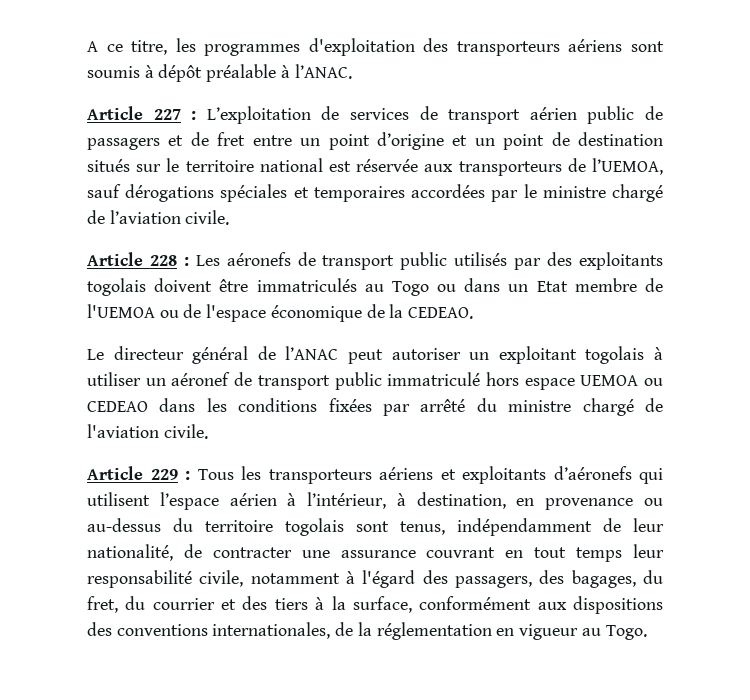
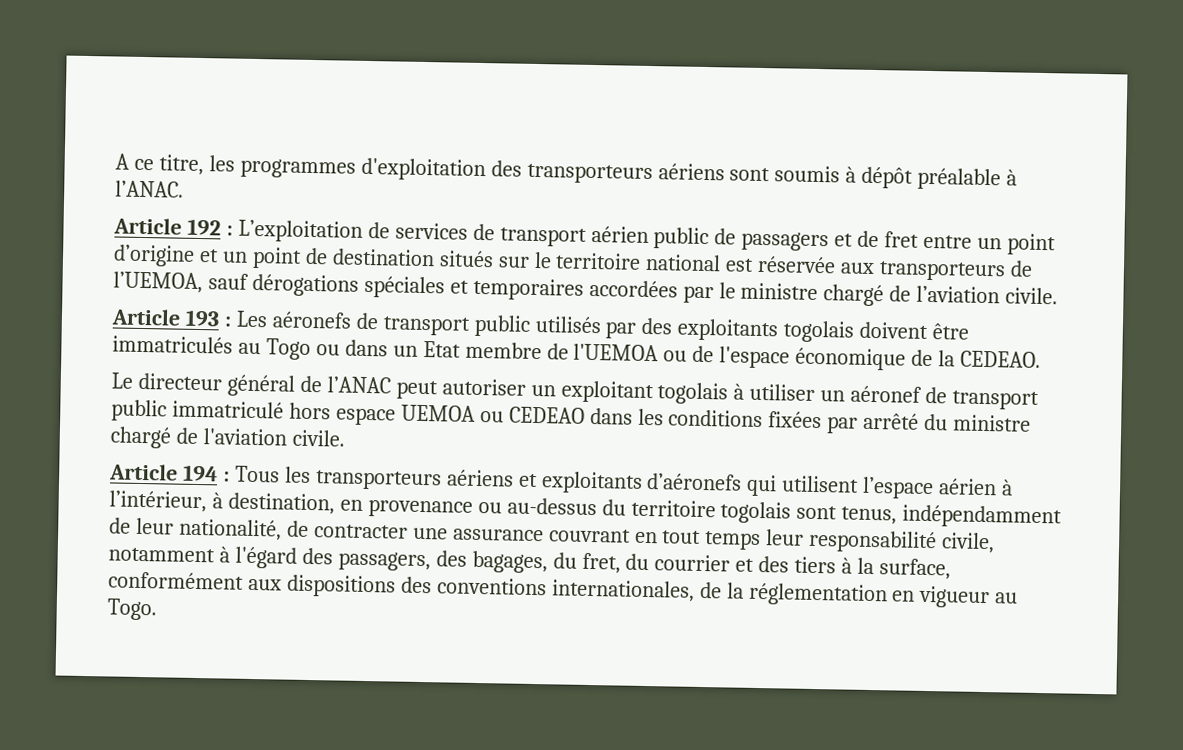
[153,109,181,120] 227 -> [186,218,221,236] 192
[149,255,177,266] 228 -> [184,309,220,327] 193
[150,469,178,480] 229 -> [182,464,218,482] 194

